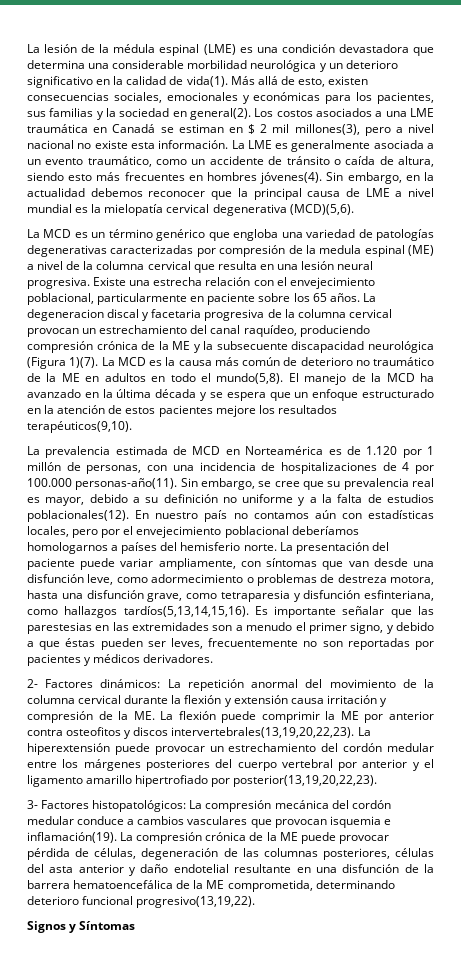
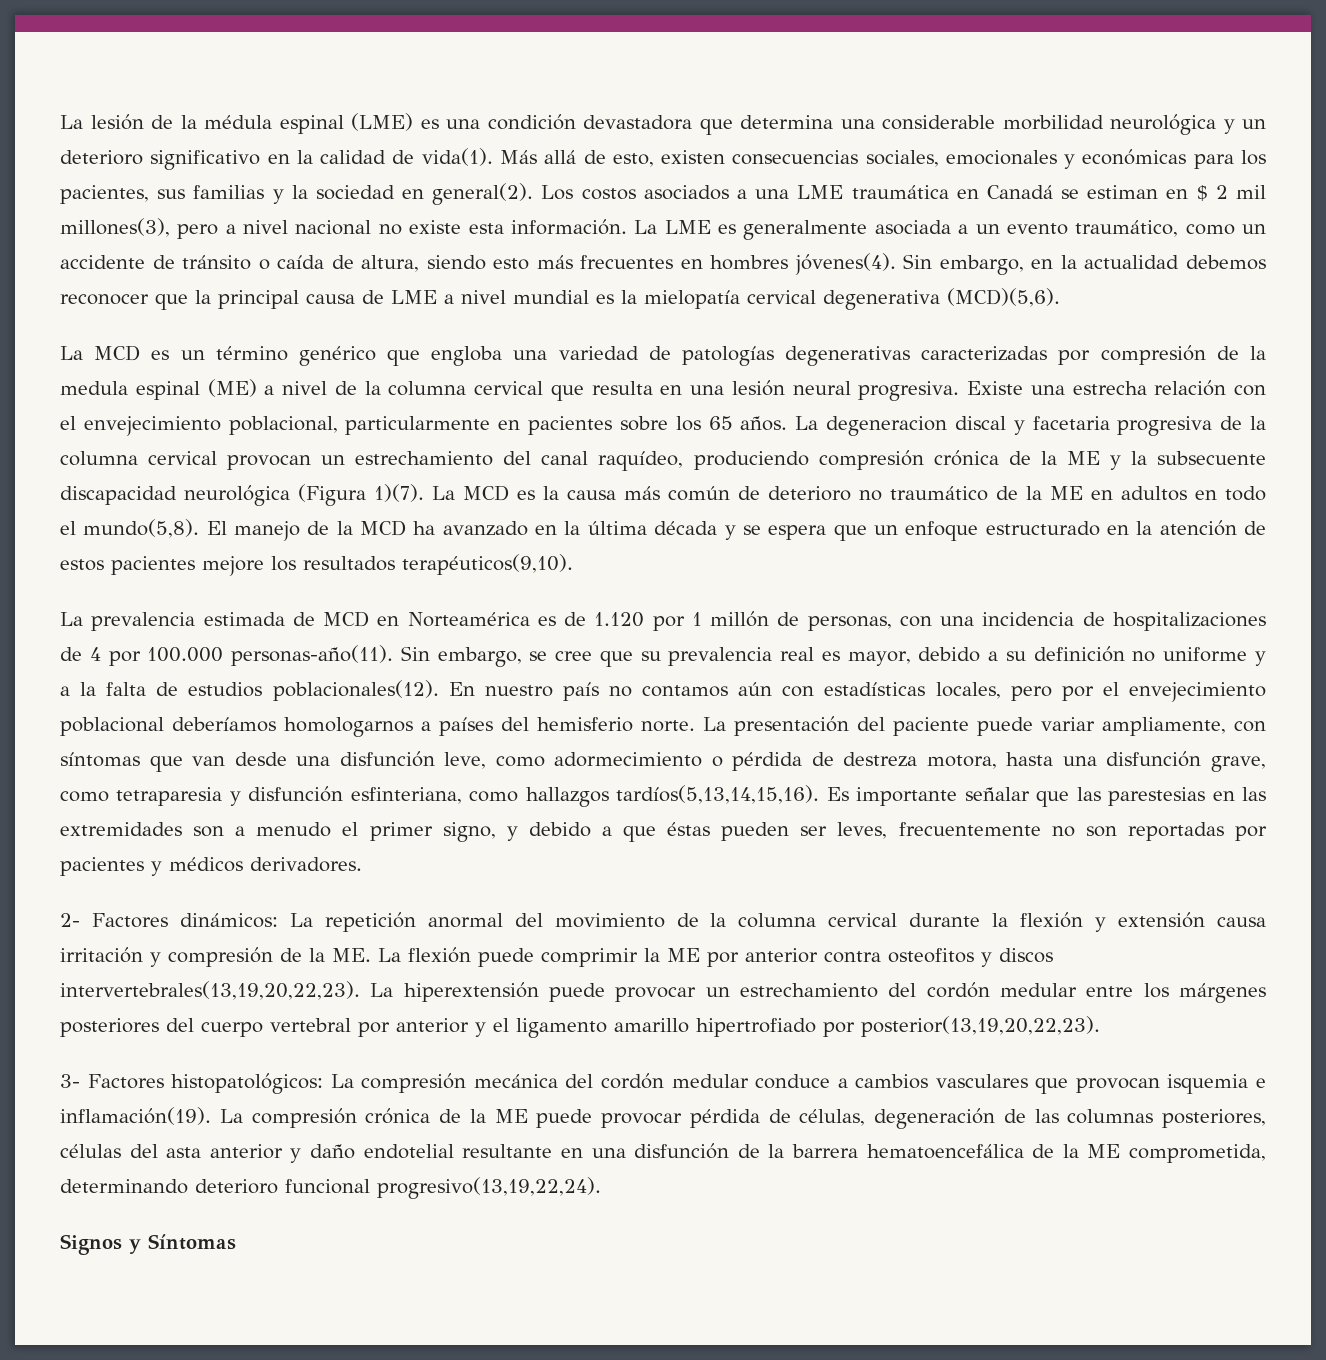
[207,293,256,305] paciente -> [528,416,613,435] pacientes
[256,574,317,586] problemas -> [732,752,803,771] pérdida
[136,896,256,908] progresivo(13,19,22). -> [377,1177,601,1199] progresivo(13,19,22,24).

